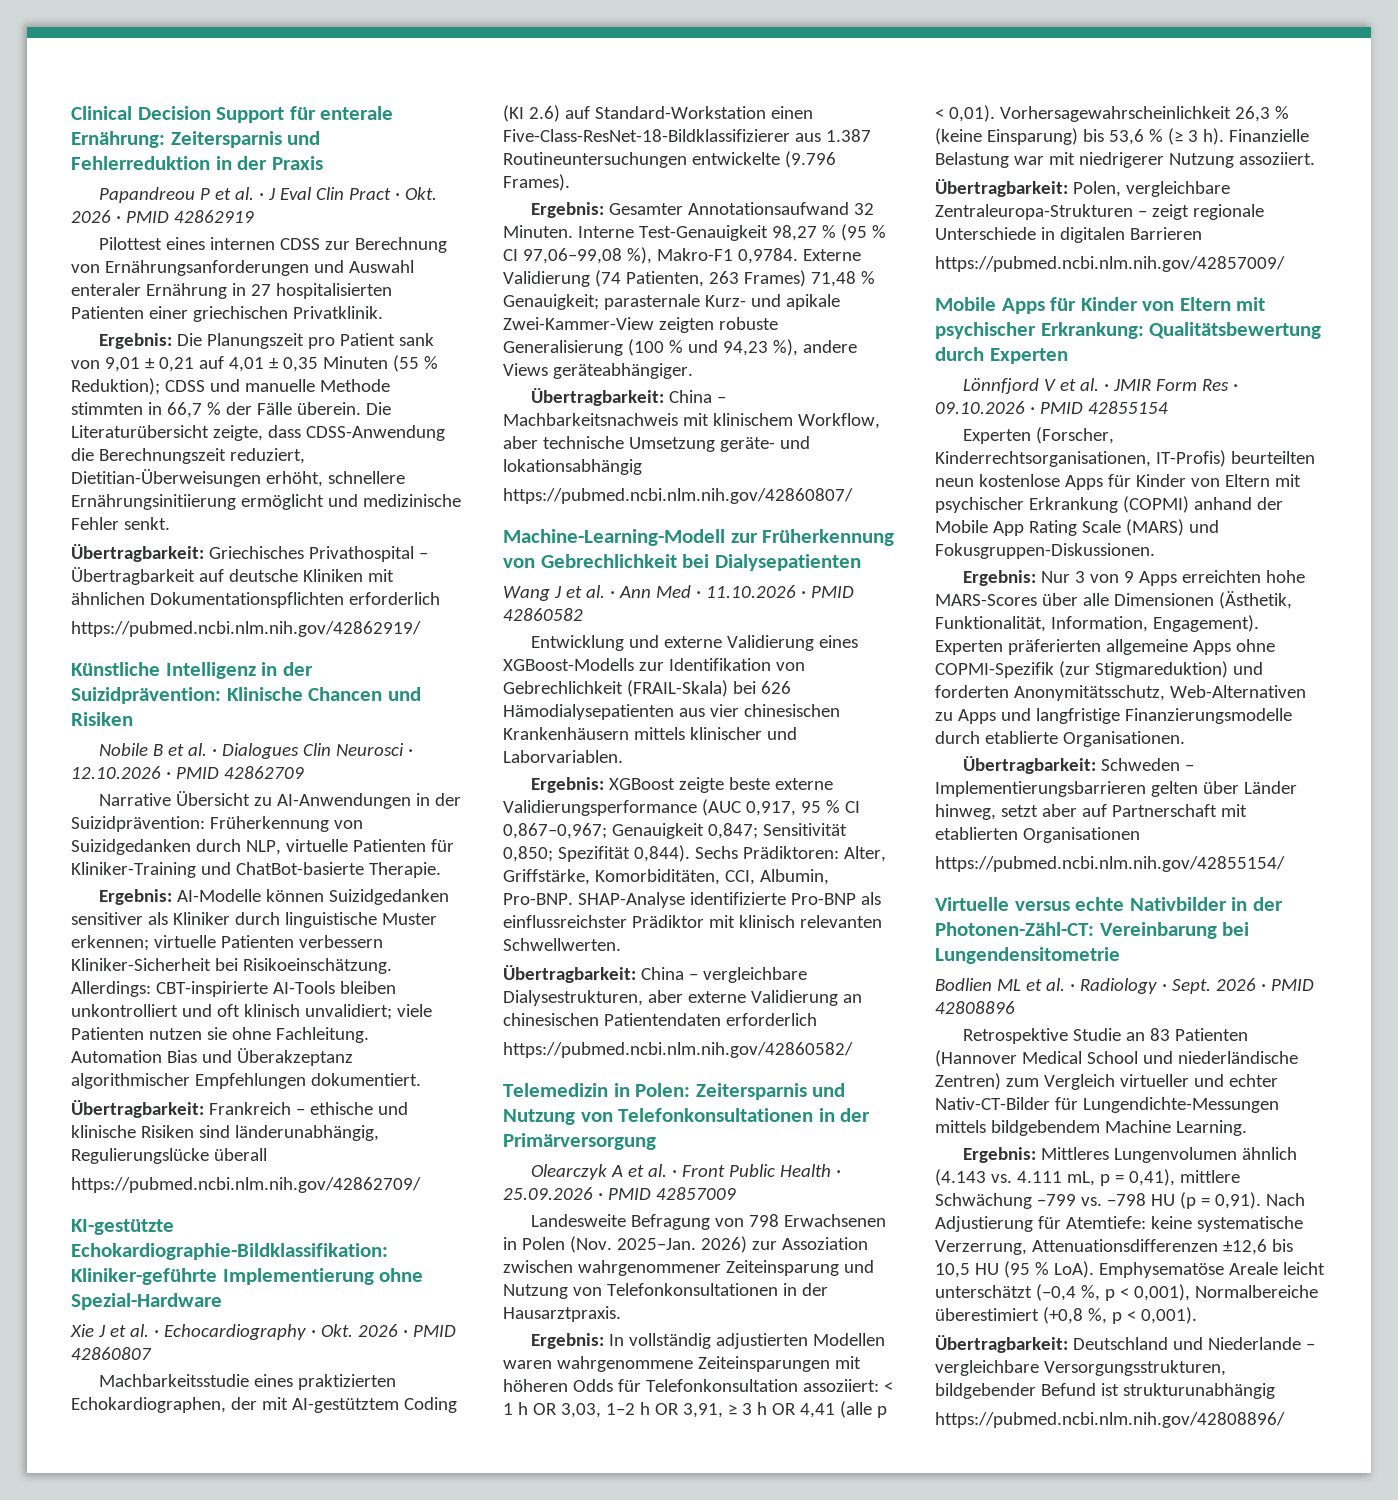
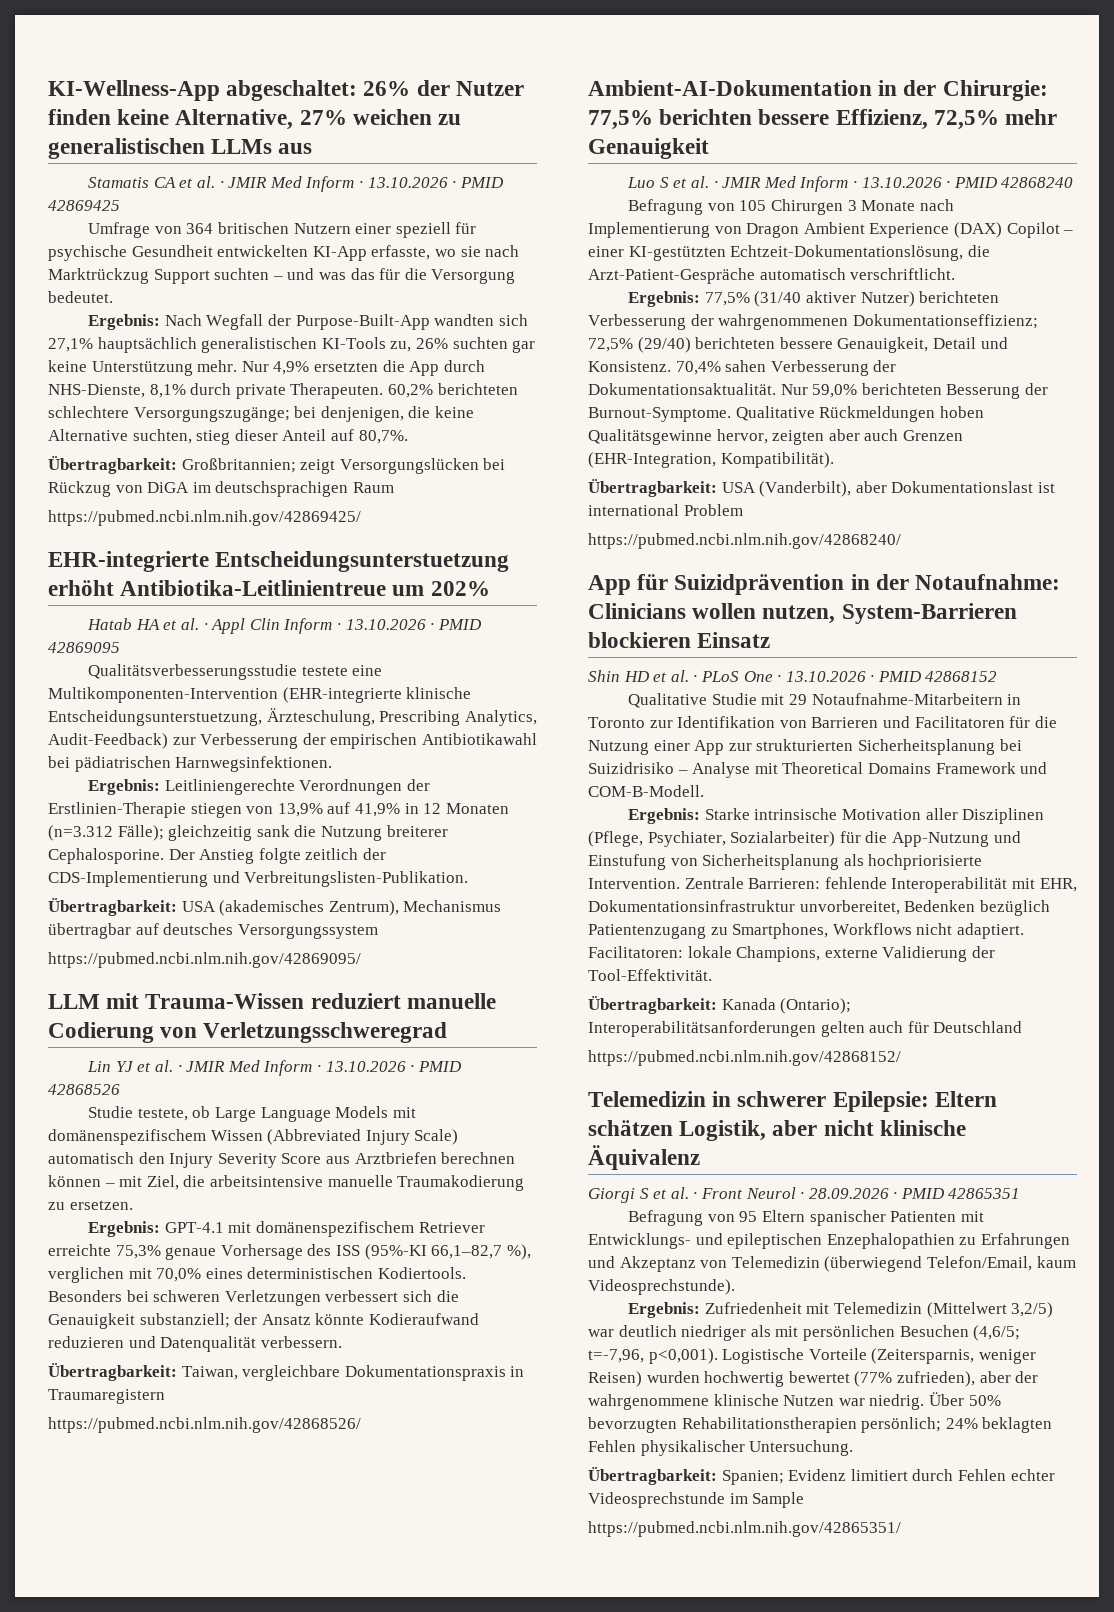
[71,106,394,123] [71,131,321,148] [71,156,323,170] [98,187,437,203] [71,210,254,223] [98,237,447,253] [71,260,414,276] [71,283,392,299] [71,306,383,322] [98,333,434,349] [71,355,438,372] [71,378,390,395] [71,402,391,418] [71,425,445,441] [71,448,305,464] [71,469,405,487] [71,494,461,510] [71,517,170,530] [71,544,428,562] [71,567,394,585] [71,592,440,608] [71,621,421,637] [71,662,313,679] [71,687,421,704] [71,712,133,726] [98,743,413,759] [71,766,304,779] [98,791,461,809] [71,816,363,832] [71,839,454,855] [71,862,441,878] [98,889,449,905] [71,912,437,928] [71,935,383,951] [71,958,392,974] [71,981,396,997] [71,1004,432,1020] [71,1027,369,1043] [71,1048,353,1066] [71,1073,421,1089] [71,1100,408,1118] [71,1125,379,1141] [71,1148,267,1164] [71,1177,421,1193] [71,1219,174,1235] [71,1243,388,1260] [71,1268,424,1285] [71,1293,222,1310] [70,1324,456,1340] [71,1347,152,1360] [98,1374,396,1390] [71,1397,457,1413] [503,105,813,122] [503,129,871,142] [503,151,836,168] [503,174,570,191] [530,202,874,218] [503,224,886,241] [503,247,861,264] [503,270,875,287] [503,294,840,310] [503,317,778,333] [503,339,857,356] [503,363,693,379] [530,388,726,406] [503,413,880,429] [503,436,810,452] [503,459,642,475] [503,488,853,504] [503,529,895,546] [503,554,861,571] [503,585,854,601] [503,608,583,621] [530,635,858,651] [503,658,805,671] [503,680,791,697] [503,704,840,720] [503,727,797,740] [503,750,623,763] [530,777,833,793] [503,799,860,816] [503,823,847,839] [503,845,886,862] [503,869,829,885] [503,892,881,908] [503,915,882,928] [503,938,621,951] [503,965,807,983] [503,990,862,1006] [503,1013,817,1026] [503,1042,853,1058] [503,1083,846,1100] [503,1108,871,1125] [503,1133,656,1150] [530,1164,841,1180] [503,1187,736,1200] [530,1214,886,1230] [503,1236,868,1253] [503,1260,874,1276] [503,1283,828,1299] [503,1306,621,1322] [530,1333,885,1349] [503,1356,861,1372] [503,1379,893,1392] [503,1401,887,1418] [935,105,1289,122] [935,128,1309,145] [935,152,1315,168] [935,179,1230,197] [935,204,1264,220] [935,227,1202,243] [935,256,1285,272] [935,297,1266,314] [935,322,1322,339] [935,347,1068,364] [962,378,1238,394] [935,401,1168,414] [962,427,1114,444] [935,450,1315,467] [935,474,1301,490] [935,496,1283,513] [935,519,1219,536] [935,543,1155,559] [962,570,1305,586] [935,591,1292,609] [935,615,1259,632] [935,639,1275,655] [935,661,1263,678] [935,685,1306,701] [935,708,1292,724] [935,731,1185,747] [962,756,1194,774] [935,781,1297,797] [935,804,1247,820] [935,827,1140,843] [935,856,1285,872] [935,897,1283,911] [935,922,1250,939] [935,947,1120,964] [935,978,1314,994] [935,1001,1015,1014] [962,1028,1248,1044] [935,1050,1298,1067] [935,1073,1278,1090] [935,1097,1279,1113] [935,1120,1247,1136] [962,1147,1297,1163] [935,1169,1240,1186] [935,1192,1305,1209] [935,1216,1303,1232] [935,1239,1293,1255] [935,1261,1325,1278] [935,1284,1318,1301] [935,1307,1197,1324] [935,1335,1315,1353] [935,1360,1226,1376] [935,1383,1275,1399] [935,1412,1285,1428] Clinical Decision Support für enterale Ernährung: Zeitersparnis und Fehlerreduktion in der Praxis // Papandreou P et al. · J Eval Clin Pract · Okt. 2026 · PMID 42862919 // Pilottest eines internen CDSS zur Berechnung von Ernährungsanforderungen und Auswahl enteraler Ernährung in 27 hospitalisierten Patienten einer griechischen Privatklinik. // Ergebnis: Die Planungszeit pro Patient sank von 9,01 ± 0,21 auf 4,01 ± 0,35 Minuten (55 % Reduktion); CDSS und manuelle Methode stimmten in 66,7 % der Fälle überein. Die Literaturübersicht zeigte, dass CDSS-Anwendung die Berechnungszeit reduziert, Dietitian-Überweisungen erhöht, schnellere Ernährungsinitiierung ermöglicht und medizinische Fehler senkt. // Übertragbarkeit: Griechisches Privathospital – Übertragbarkeit auf deutsche Kliniken mit ähnlichen Dokumentationspflichten erforderlich // https://pubmed.ncbi.nlm.nih.gov/42862919/ // Künstliche Intelligenz in der Suizidprävention: Klinische Chancen und Risiken // Nobile B et al. · Dialogues Clin Neurosci · 12.10.2026 · PMID 42862709 // Narrative Übersicht zu AI-Anwendungen in der Suizidprävention: Früherkennung von Suizidgedanken durch NLP, virtuelle Patienten für Kliniker-Training und ChatBot-basierte Therapie. // Ergebnis: AI-Modelle können Suizidgedanken sensitiver als Kliniker durch linguistische Muster erkennen; virtuelle Patienten verbessern Kliniker-Sicherheit bei Risikoeinschätzung. Allerdings: CBT-inspirierte AI-Tools bleiben unkontrolliert und oft klinisch unvalidiert; viele Patienten nutzen sie ohne Fachleitung. Automation Bias und Überakzeptanz algorithmischer Empfehlungen dokumentiert. // Übertragbarkeit: Frankreich – ethische und klinische Risiken sind länderunabhängig, Regulierungslücke überall // https://pubmed.ncbi.nlm.nih.gov/42862709/ // KI-gestützte Echokardiographie-Bildklassifikation: Kliniker-geführte Implementierung ohne Spezial-Hardware // Xie J et al. · Echocardiography · Okt. 2026 · PMID 42860807 // Machbarkeitsstudie eines praktizierten Echokardiographen, der mit AI-gestütztem Coding (KI 2.6) auf Standard-Workstation einen Five-Class-ResNet-18-Bildklassifizierer aus 1.387 Routineuntersuchungen entwickelte (9.796 Frames). // Ergebnis: Gesamter Annotationsaufwand 32 Minuten. Interne Test-Genauigkeit 98,27 % (95 % CI 97,06–99,08 %), Makro-F1 0,9784. Externe Validierung (74 Patienten, 263 Frames) 71,48 % Genauigkeit; parasternale Kurz- und apikale Zwei-Kammer-View zeigten robuste Generalisierung (100 % und 94,23 %), andere Views geräteabhängiger. // Übertragbarkeit: China – Machbarkeitsnachweis mit klinischem Workflow, aber technische Umsetzung geräte- und lokationsabhängig // https://pubmed.ncbi.nlm.nih.gov/42860807/ // Machine-Learning-Modell zur Früherkennung von Gebrechlichkeit bei Dialysepatienten // Wang J et al. · Ann Med · 11.10.2026 · PMID 42860582 // Entwicklung und externe Validierung eines XGBoost-Modells zur Identifikation von Gebrechlichkeit (FRAIL-Skala) bei 626 Hämodialysepatienten aus vier chinesischen Krankenhäusern mittels klinischer und Laborvariablen. // Ergebnis: XGBoost zeigte beste externe Validierungsperformance (AUC 0,917, 95 % CI 0,867–0,967; Genauigkeit 0,847; Sensitivität 0,850; Spezifität 0,844). Sechs Prädiktoren: Alter, Griffstärke, Komorbiditäten, CCI, Albumin, Pro-BNP. SHAP-Analyse identifizierte Pro-BNP als einflussreichster Prädiktor mit klinisch relevanten Schwellwerten. // Übertragbarkeit: China – vergleichbare Dialysestrukturen, aber externe Validierung an chinesischen Patientendaten erforderlich // https://pubmed.ncbi.nlm.nih.gov/42860582/ // Telemedizin in Polen: Zeitersparnis und Nutzung von Telefonkonsultationen in der Primärversorgung // Olearczyk A et al. · Front Public Health · 25.09.2026 · PMID 42857009 // Landesweite Befragung von 798 Erwachsenen in Polen (Nov. 2025–Jan. 2026) zur Assoziation zwischen wahrgenommener Zeiteinsparung und Nutzung von Telefonkonsultationen in der Hausarztpraxis. // Ergebnis: In vollständig adjustierten Modellen waren wahrgenommene Zeiteinsparungen mit höheren Odds für Telefonkonsultation assoziiert: < 1 h OR 3,03, 1–2 h OR 3,91, ≥ 3 h OR 4,41 (alle p < 0,01). Vorhersagewahrscheinlichkeit 26,3 % (keine Einsparung) bis 53,6 % (≥ 3 h). Finanzielle Belastung war mit niedrigerer Nutzung assoziiert. // Übertragbarkeit: Polen, vergleichbare Zentraleuropa-Strukturen – zeigt regionale Unterschiede in digitalen Barrieren // https://pubmed.ncbi.nlm.nih.gov/42857009/ // Mobile Apps für Kinder von Eltern mit psychischer Erkrankung: Qualitätsbewertung durch Experten // Lönnfjord V et al. · JMIR Form Res · 09.10.2026 · PMID 42855154 // Experten (Forscher, Kinderrechtsorganisationen, IT-Profis) beurteilten neun kostenlose Apps für Kinder von Eltern mit psychischer Erkrankung (COPMI) anhand der Mobile App Rating Scale (MARS) und Fokusgruppen-Diskussionen. // Ergebnis: Nur 3 von 9 Apps erreichten hohe MARS-Scores über alle Dimensionen (Ästhetik, Funktionalität, Information, Engagement). Experten präferierten allgemeine Apps ohne COPMI-Spezifik (zur Stigmareduktion) und forderten Anonymitätsschutz, Web-Alternativen zu Apps und langfristige Finanzierungsmodelle durch etablierte Organisationen. // Übertragbarkeit: Schweden – Implementierungsbarrieren gelten über Länder hinweg, setzt aber auf Partnerschaft mit etablierten Organisationen // https://pubmed.ncbi.nlm.nih.gov/42855154/ // Virtuelle versus echte Nativbilder in der Photonen-Zähl-CT: Vereinbarung bei Lungendensitometrie // Bodlien ML et al. · Radiology · Sept. 2026 · PMID 42808896 // Retrospektive Studie an 83 Patienten (Hannover Medical School und niederländische Zentren) zum Vergleich virtueller und echter Nativ-CT-Bilder für Lungendichte-Messungen mittels bildgebendem Machine Learning. // Ergebnis: Mittleres Lungenvolumen ähnlich (4.143 vs. 4.111 mL, p = 0,41), mittlere Schwächung −799 vs. −798 HU (p = 0,91). Nach Adjustierung für Atemtiefe: keine systematische Verzerrung, Attenuationsdifferenzen ±12,6 bis 10,5 HU (95 % LoA). Emphysematöse Areale leicht unterschätzt (−0,4 %, p < 0,001), Normalbereiche überestimiert (+0,8 %, p < 0,001). // Übertragbarkeit: Deutschland und Niederlande – vergleichbare Versorgungsstrukturen, bildgebender Befund ist strukturunabhängig // https://pubmed.ncbi.nlm.nih.gov/42808896/ -> [48,80,524,101] [48,109,462,130] [48,138,313,159] [88,176,504,192] [48,200,120,211] [88,222,477,238] [48,245,520,261] [48,268,516,284] [48,291,113,303] [88,314,528,330] [48,337,536,353] [48,360,485,376] [48,383,518,399] [48,406,474,422] [48,429,408,445] [48,456,506,474] [48,481,394,497] [48,510,361,526] [48,551,510,572] [48,580,490,596] [87,618,482,634] [48,642,120,653] [88,664,383,680] [48,687,472,703] [48,708,537,726] [48,733,537,749] [48,756,333,772] [88,779,430,795] [48,802,509,818] [48,825,448,841] [48,848,386,864] [48,871,469,887] [48,898,502,916] [48,923,378,939] [48,952,361,968] [48,993,496,1009] [48,1022,448,1043] [87,1060,462,1076] [48,1084,120,1095] [88,1106,416,1122] [48,1129,459,1145] [48,1152,516,1168] [48,1175,525,1191] [48,1200,133,1210] [88,1221,485,1237] [48,1244,531,1260] [48,1267,466,1283] [48,1290,459,1306] [48,1313,479,1329] [48,1336,342,1352] [48,1363,525,1381] [48,1389,165,1404] [48,1417,361,1433] [588,80,1048,101] [588,109,1058,130] [588,138,709,159] [627,176,1074,192] [628,199,954,215] [588,222,1074,238] [588,245,990,261] [588,268,956,284] [628,291,1000,307] [588,314,1038,330] [588,337,1008,353] [588,360,897,376] [588,383,1048,399] [588,406,984,422] [588,429,963,445] [588,452,834,468] [588,479,1055,497] [588,504,743,516] [588,533,901,549] [588,574,1061,595] [588,603,1017,624] [588,632,771,648] [588,670,998,682] [628,693,1022,708] [588,716,1057,728] [588,739,1022,755] [588,762,1048,778] [588,785,704,797] [628,808,1045,824] [588,831,1021,847] [588,854,983,870] [588,877,1077,893] [588,900,1050,916] [588,923,1024,939] [588,946,995,962] [588,969,712,981] [588,996,852,1014] [588,1021,1023,1037] [588,1050,901,1066] [588,1091,997,1112] [588,1120,966,1141] [588,1145,700,1170] [588,1187,1021,1203] [628,1210,984,1226] [588,1233,1070,1249] [588,1256,1076,1272] [588,1279,735,1295] [628,1302,1054,1318] [588,1325,1021,1341] [588,1348,1036,1364] [588,1371,1039,1387] [588,1392,1001,1410] [588,1417,1053,1433] [588,1440,854,1456] [588,1467,1055,1485] [588,1492,805,1508] [588,1521,901,1537] KI-Wellness-App abgeschaltet: 26% der Nutzer finden keine Alternative, 27% weichen zu generalistischen LLMs aus // Stamatis CA et al. · JMIR Med Inform · 13.10.2026 · PMID 42869425 // Umfrage von 364 britischen Nutzern einer speziell für psychische Gesundheit entwickelten KI-App erfasste, wo sie nach Marktrückzug Support suchten – und was das für die Versorgung bedeutet. // Ergebnis: Nach Wegfall der Purpose-Built-App wandten sich 27,1% hauptsächlich generalistischen KI-Tools zu, 26% suchten gar keine Unterstützung mehr. Nur 4,9% ersetzten die App durch NHS-Dienste, 8,1% durch private Therapeuten. 60,2% berichteten schlechtere Versorgungszugänge; bei denjenigen, die keine Alternative suchten, stieg dieser Anteil auf 80,7%. // Übertragbarkeit: Großbritannien; zeigt Versorgungslücken bei Rückzug von DiGA im deutschsprachigen Raum // https://pubmed.ncbi.nlm.nih.gov/42869425/ // EHR-integrierte Entscheidungsunterstuetzung erhöht Antibiotika-Leitlinientreue um 202% // Hatab HA et al. · Appl Clin Inform · 13.10.2026 · PMID 42869095 // Qualitätsverbesserungsstudie testete eine Multikomponenten-Intervention (EHR-integrierte klinische Entscheidungsunterstuetzung, Ärzteschulung, Prescribing Analytics, Audit-Feedback) zur Verbesserung der empirischen Antibiotikawahl bei pädiatrischen Harnwegsinfektionen. // Ergebnis: Leitliniengerechte Verordnungen der Erstlinien-Therapie stiegen von 13,9% auf 41,9% in 12 Monaten (n=3.312 Fälle); gleichzeitig sank die Nutzung breiterer Cephalosporine. Der Anstieg folgte zeitlich der CDS-Implementierung und Verbreitungslisten-Publikation. // Übertragbarkeit: USA (akademisches Zentrum), Mechanismus übertragbar auf deutsches Versorgungssystem // https://pubmed.ncbi.nlm.nih.gov/42869095/ // LLM mit Trauma-Wissen reduziert manuelle Codierung von Verletzungsschweregrad // Lin YJ et al. · JMIR Med Inform · 13.10.2026 · PMID 42868526 // Studie testete, ob Large Language Models mit domänenspezifischem Wissen (Abbreviated Injury Scale) automatisch den Injury Severity Score aus Arztbriefen berechnen können – mit Ziel, die arbeitsintensive manuelle Traumakodierung zu ersetzen. // Ergebnis: GPT-4.1 mit domänenspezifischem Retriever erreichte 75,3% genaue Vorhersage des ISS (95%-KI 66,1–82,7 %), verglichen mit 70,0% eines deterministischen Kodiertools. Besonders bei schweren Verletzungen verbessert sich die Genauigkeit substanziell; der Ansatz könnte Kodieraufwand reduzieren und Datenqualität verbessern. // Übertragbarkeit: Taiwan, vergleichbare Dokumentationspraxis in Traumaregistern // https://pubmed.ncbi.nlm.nih.gov/42868526/ // Ambient-AI-Dokumentation in der Chirurgie: 77,5% berichten bessere Effizienz, 72,5% mehr Genauigkeit // Luo S et al. · JMIR Med Inform · 13.10.2026 · PMID 42868240 // Befragung von 105 Chirurgen 3 Monate nach Implementierung von Dragon Ambient Experience (DAX) Copilot – einer KI-gestützten Echtzeit-Dokumentationslösung, die Arzt-Patient-Gespräche automatisch verschriftlicht. // Ergebnis: 77,5% (31/40 aktiver Nutzer) berichteten Verbesserung der wahrgenommenen Dokumentationseffizienz; 72,5% (29/40) berichteten bessere Genauigkeit, Detail und Konsistenz. 70,4% sahen Verbesserung der Dokumentationsaktualität. Nur 59,0% berichteten Besserung der Burnout-Symptome. Qualitative Rückmeldungen hoben Qualitätsgewinne hervor, zeigten aber auch Grenzen (EHR-Integration, Kompatibilität). // Übertragbarkeit: USA (Vanderbilt), aber Dokumentationslast ist international Problem // https://pubmed.ncbi.nlm.nih.gov/42868240/ // App für Suizidprävention in der Notaufnahme: Clinicians wollen nutzen, System-Barrieren blockieren Einsatz // Shin HD et al. · PLoS One · 13.10.2026 · PMID 42868152 // Qualitative Studie mit 29 Notaufnahme-Mitarbeitern in Toronto zur Identifikation von Barrieren und Facilitatoren für die Nutzung einer App zur strukturierten Sicherheitsplanung bei Suizidrisiko – Analyse mit Theoretical Domains Framework und COM-B-Modell. // Ergebnis: Starke intrinsische Motivation aller Disziplinen (Pflege, Psychiater, Sozialarbeiter) für die App-Nutzung und Einstufung von Sicherheitsplanung als hochpriorisierte Intervention. Zentrale Barrieren: fehlende Interoperabilität mit EHR, Dokumentationsinfrastruktur unvorbereitet, Bedenken bezüglich Patientenzugang zu Smartphones, Workflows nicht adaptiert. Facilitatoren: lokale Champions, externe Validierung der Tool-Effektivität. // Übertragbarkeit: Kanada (Ontario); Interoperabilitätsanforderungen gelten auch für Deutschland // https://pubmed.ncbi.nlm.nih.gov/42868152/ // Telemedizin in schwerer Epilepsie: Eltern schätzen Logistik, aber nicht klinische Äquivalenz // Giorgi S et al. · Front Neurol · 28.09.2026 · PMID 42865351 // Befragung von 95 Eltern spanischer Patienten mit Entwicklungs- und epileptischen Enzephalopathien zu Erfahrungen und Akzeptanz von Telemedizin (überwiegend Telefon/Email, kaum Videosprechstunde). // Ergebnis: Zufriedenheit mit Telemedizin (Mittelwert 3,2/5) war deutlich niedriger als mit persönlichen Besuchen (4,6/5; t=-7,96, p<0,001). Logistische Vorteile (Zeitersparnis, weniger Reisen) wurden hochwertig bewertet (77% zufrieden), aber der wahrgenommene klinische Nutzen war niedrig. Über 50% bevorzugten Rehabilitationstherapien persönlich; 24% beklagten Fehlen physikalischer Untersuchung. // Übertragbarkeit: Spanien; Evidenz limitiert durch Fehlen echter Videosprechstunde im Sample // https://pubmed.ncbi.nlm.nih.gov/42865351/

